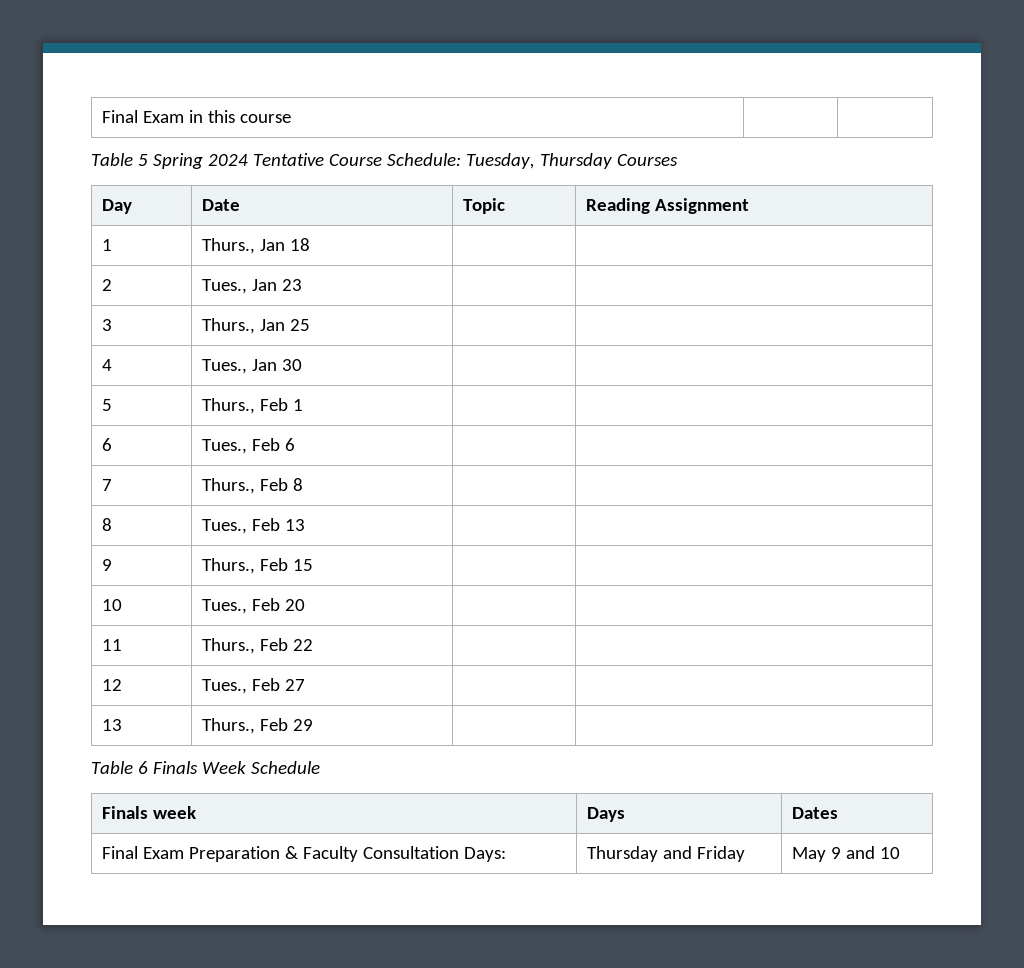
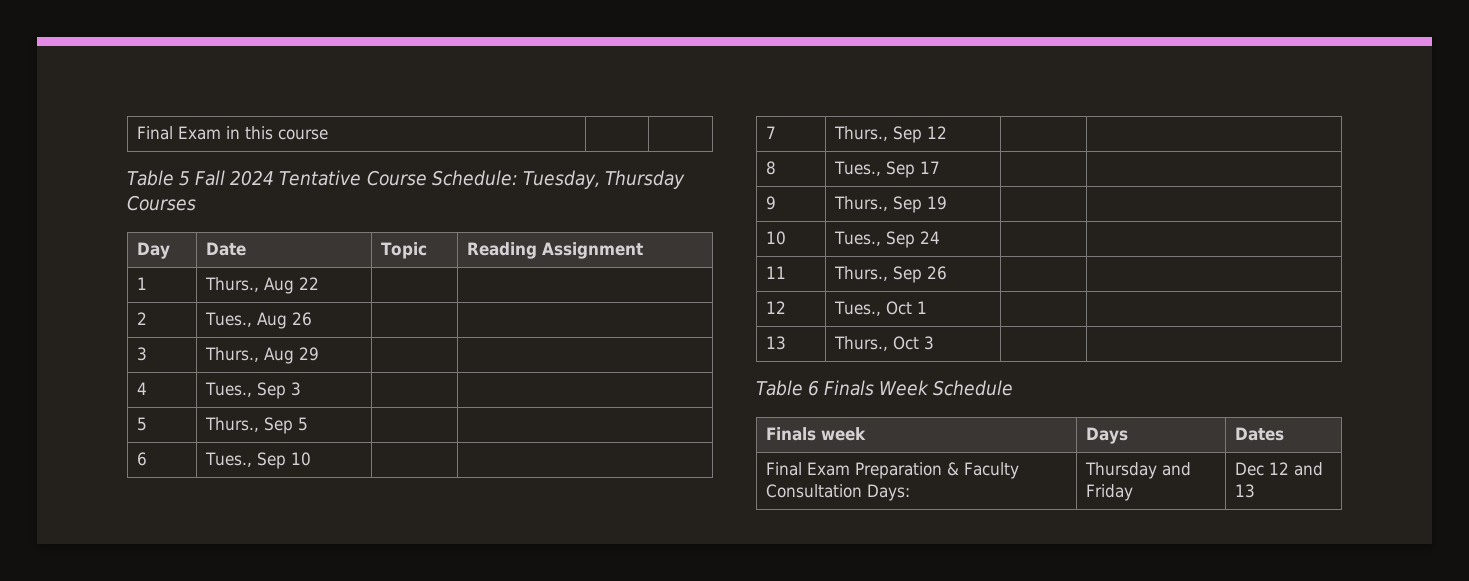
[152,153,203,169] Spring -> [195,170,226,186] Fall
[260,238,311,251] Jan 18 -> [264,277,320,294] Aug 22
[252,279,303,291] Jan 23 -> [257,312,313,329] Aug 26
[260,319,311,331] Jan 25 -> [264,347,320,364] Aug 29
[252,359,303,371] Jan 30 -> [257,382,302,399] Sep 3
[260,398,304,411] Feb 1 -> [264,417,309,434] Sep 5
[252,438,296,451] Feb 6 -> [257,452,312,469] Sep 10
[260,478,304,491] Feb 8 -> [893,126,948,143] Sep 12
[252,518,306,531] Feb 13 -> [886,161,941,178] Sep 17
[260,558,314,571] Feb 15 -> [893,196,948,213] Sep 19
[252,598,306,611] Feb 20 -> [886,231,941,248] Sep 24
[260,638,314,651] Feb 22 -> [893,266,948,283] Sep 26
[252,678,306,691] Feb 27 -> [886,301,928,315] Oct 1
[260,718,314,731] Feb 29 -> [893,336,935,350] Oct 3
[792,846,901,862] May 9 and 10 -> [1235,462,1324,476] [1235,484,1256,498] Dec 12 and 13

